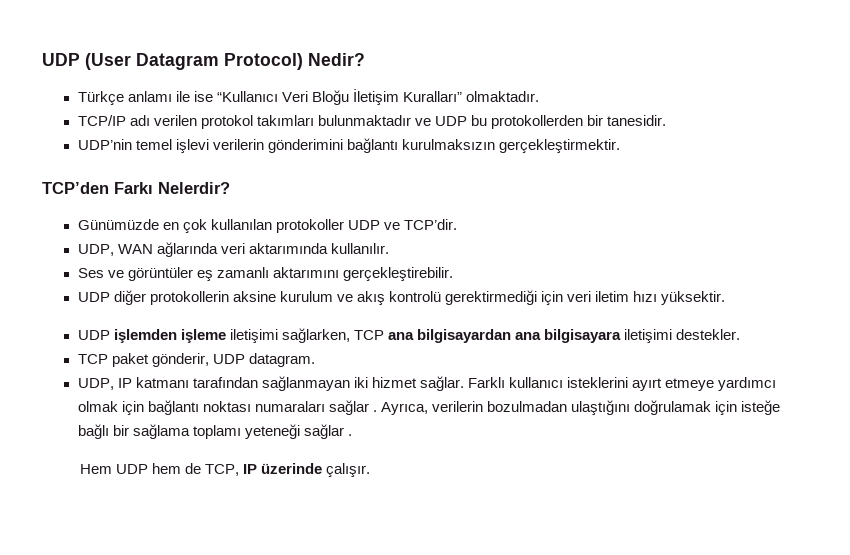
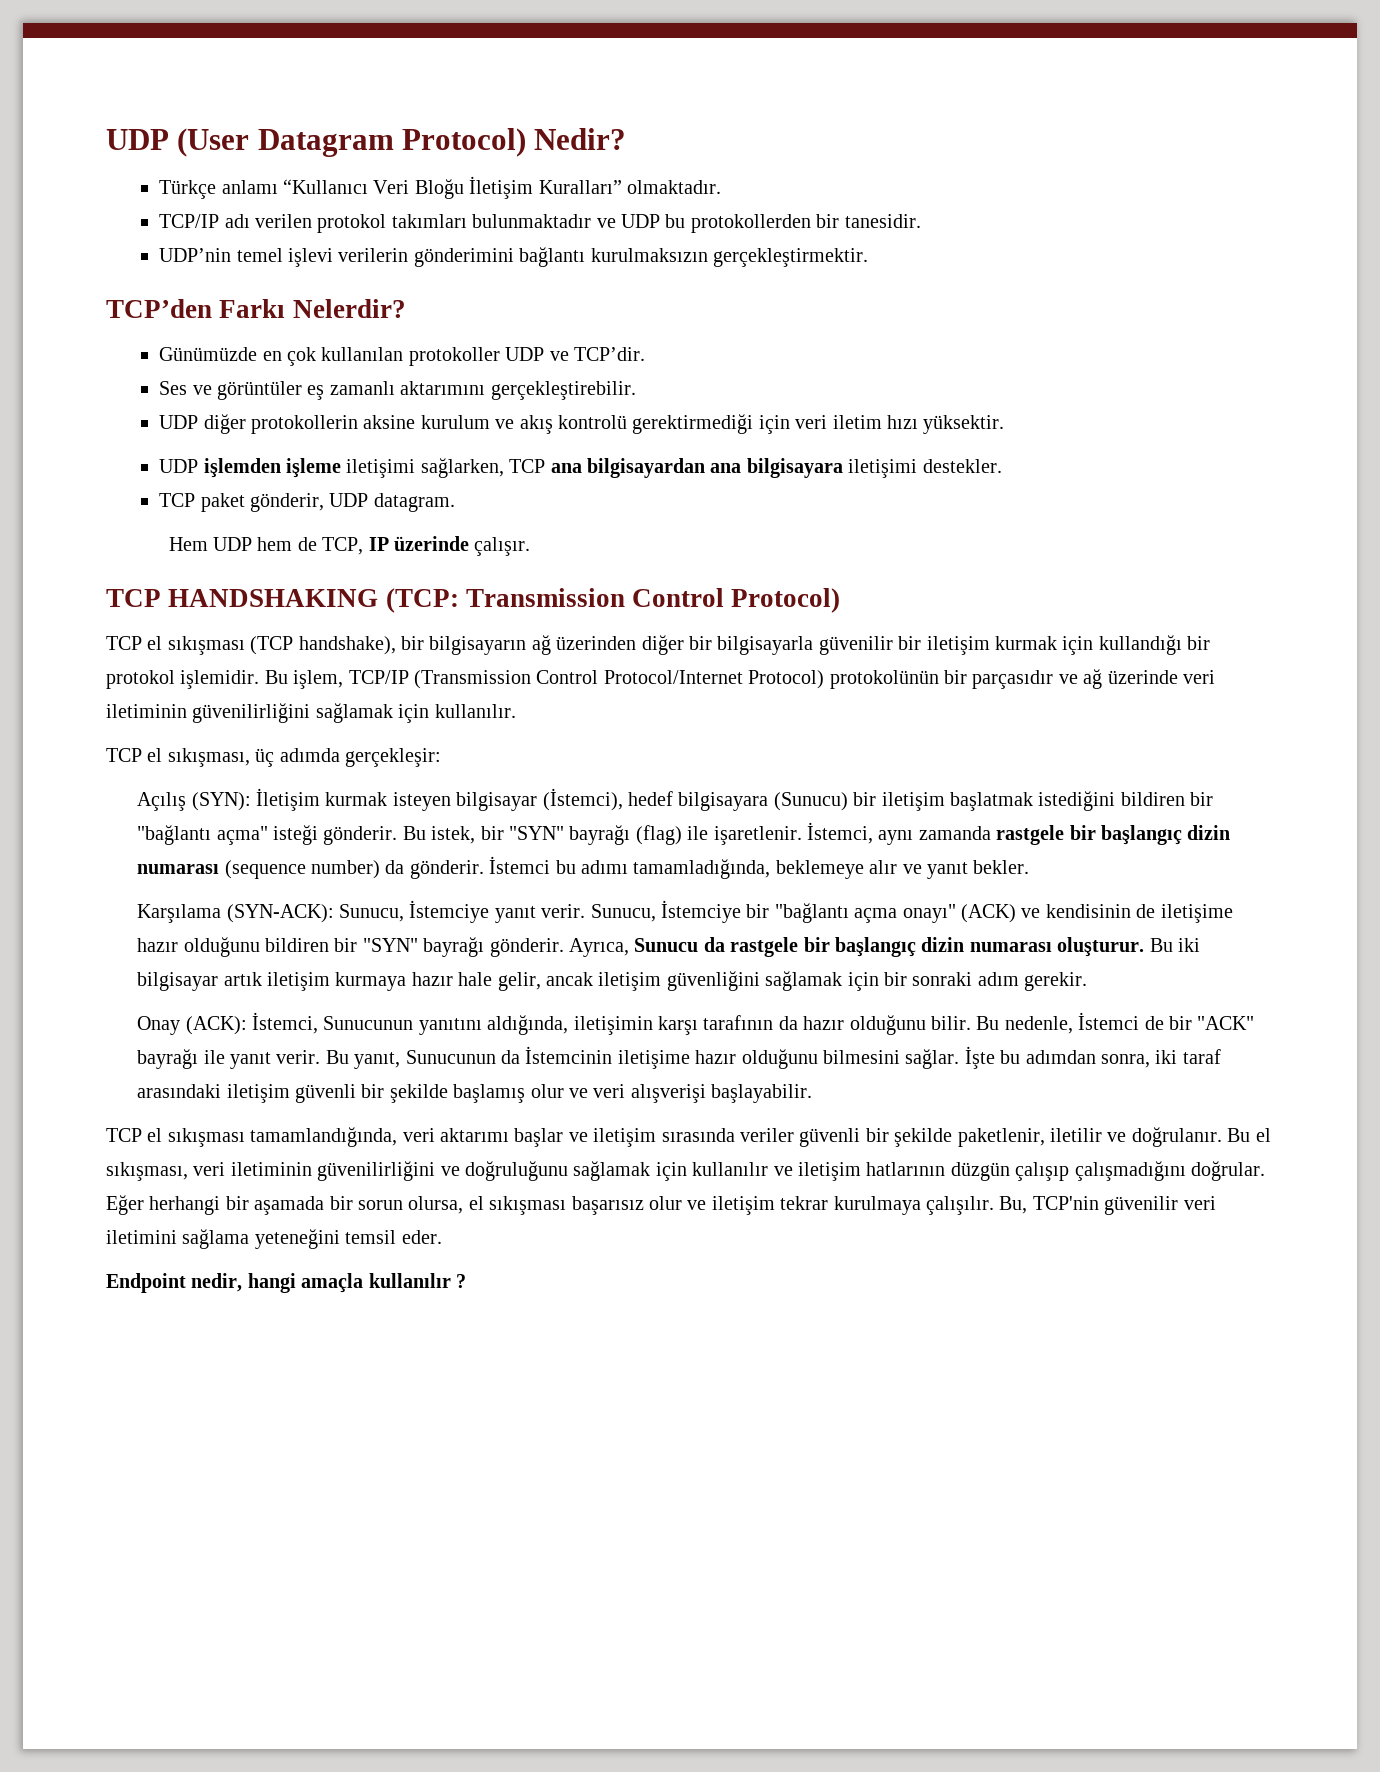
[175,91,213,102] ile ise -> (278, 187) none
[77,242,389,257] // UDP, WAN ağlarında veri aktarımında kullanılır. -> (646, 354) none
[77,376,777,391] [77,400,781,415] [77,424,352,439] // UDP, IP katmanı tarafından sağlanmayan iki hizmet sağlar. Farklı kullanıcı isteklerini ayırt etmeye yardımcı olmak için bağlantı noktası numaraları sağlar . Ayrıca, verilerin bozulmadan ulaştığını doğrulamak için isteğe bağlı bir sağlama toplamı yeteneği sağlar . -> (455, 502) none
(371, 470) none -> [106,588,841,613] [106,635,1211,655] [106,669,1215,689] [106,703,516,723] [106,748,441,767] [137,788,1214,811] [137,822,1231,845] [137,856,1030,879] [137,900,1233,923] [137,937,1201,957] [137,971,1088,991] [137,1012,1255,1035] [137,1046,1221,1069] [137,1084,813,1103] [106,1127,1271,1147] [106,1161,1265,1181] [106,1195,1216,1215] [106,1229,442,1249] [106,1273,466,1293] // TCP HANDSHAKING (TCP: Transmission Control Protocol) // TCP el sıkışması (TCP handshake), bir bilgisayarın ağ üzerinden diğer bir bilgisayarla güvenilir bir iletişim kurmak için kullandığı bir protokol işlemidir. Bu işlem, TCP/IP (Transmission Control Protocol/Internet Protocol) protokolünün bir parçasıdır ve ağ üzerinde veri iletiminin güvenilirliğini sağlamak için kullanılır. // TCP el sıkışması, üç adımda gerçekleşir: // Açılış (SYN): İletişim kurmak isteyen bilgisayar (İstemci), hedef bilgisayara (Sunucu) bir iletişim başlatmak istediğini bildiren bir "bağlantı açma" isteği gönderir. Bu istek, bir "SYN" bayrağı (flag) ile işaretlenir. İstemci, aynı zamanda rastgele bir başlangıç dizin numarası (sequence number) da gönderir. İstemci bu adımı tamamladığında, beklemeye alır ve yanıt bekler. // Karşılama (SYN-ACK): Sunucu, İstemciye yanıt verir. Sunucu, İstemciye bir "bağlantı açma onayı" (ACK) ve kendisinin de iletişime hazır olduğunu bildiren bir "SYN" bayrağı gönderir. Ayrıca, Sunucu da rastgele bir başlangıç dizin numarası oluşturur. Bu iki bilgisayar artık iletişim kurmaya hazır hale gelir, ancak iletişim güvenliğini sağlamak için bir sonraki adım gerekir. // Onay (ACK): İstemci, Sunucunun yanıtını aldığında, iletişimin karşı tarafının da hazır olduğunu bilir. Bu nedenle, İstemci de bir "ACK" bayrağı ile yanıt verir. Bu yanıt, Sunucunun da İstemcinin iletişime hazır olduğunu bilmesini sağlar. İşte bu adımdan sonra, iki taraf arasındaki iletişim güvenli bir şekilde başlamış olur ve veri alışverişi başlayabilir. // TCP el sıkışması tamamlandığında, veri aktarımı başlar ve iletişim sırasında veriler güvenli bir şekilde paketlenir, iletilir ve doğrulanır. Bu el sıkışması, veri iletiminin güvenilirliğini ve doğruluğunu sağlamak için kullanılır ve iletişim hatlarının düzgün çalışıp çalışmadığını doğrular. Eğer herhangi bir aşamada bir sorun olursa, el sıkışması başarısız olur ve iletişim tekrar kurulmaya çalışılır. Bu, TCP'nin güvenilir veri iletimini sağlama yeteneğini temsil eder. // Endpoint nedir, hangi amaçla kullanılır ?

